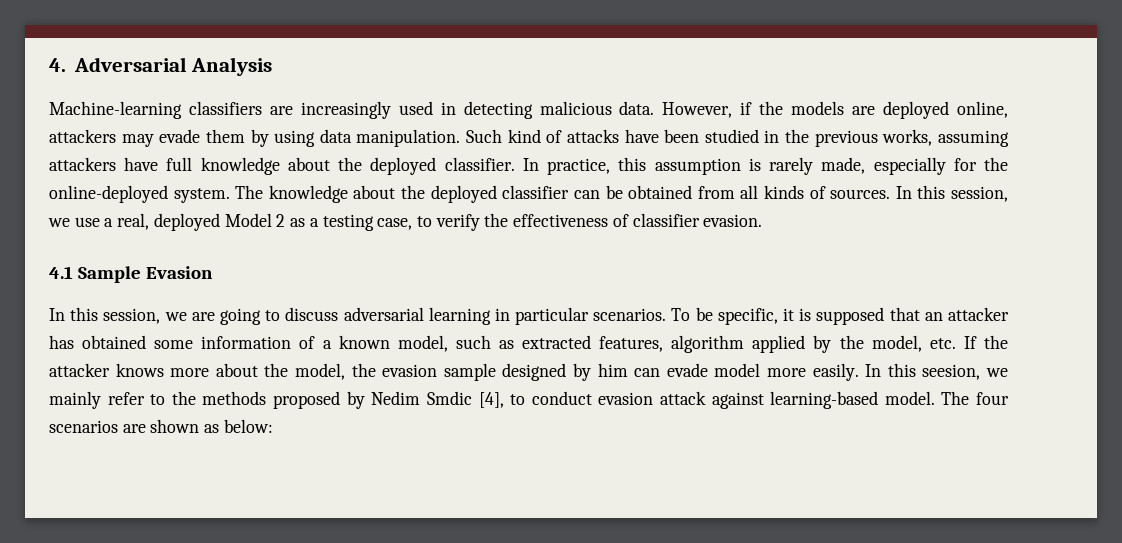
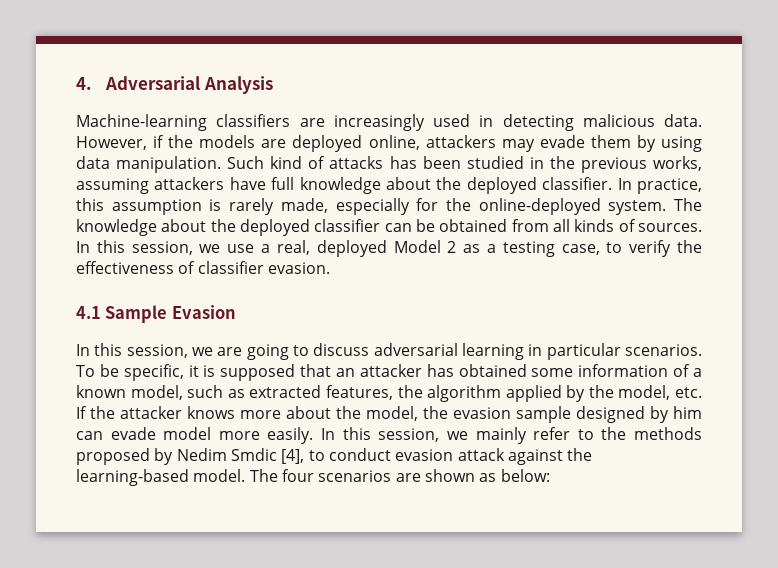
[624,129,659,143] have -> [389,156,417,169] has
(664, 344) none -> [397,385,423,398] the
[922,364,981,380] seesion, -> [378,428,440,442] session,
(764, 400) none -> [567,448,593,461] the

